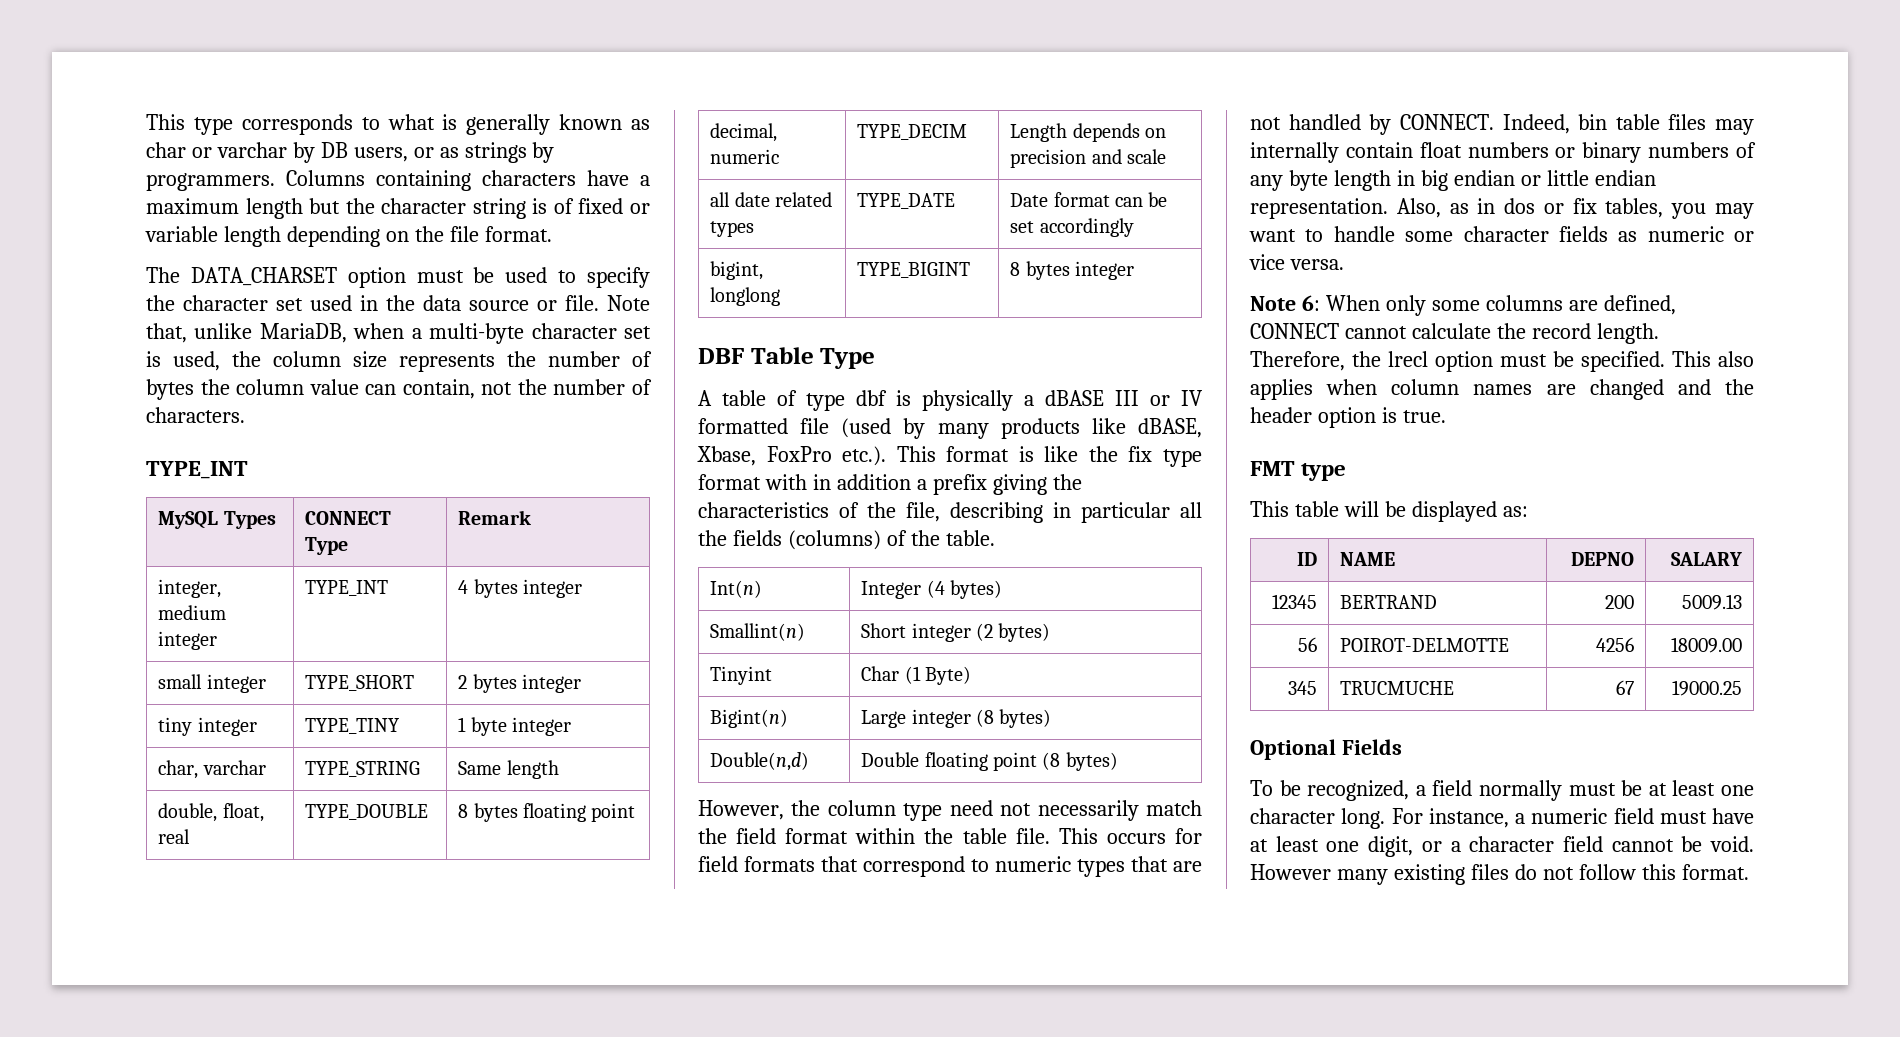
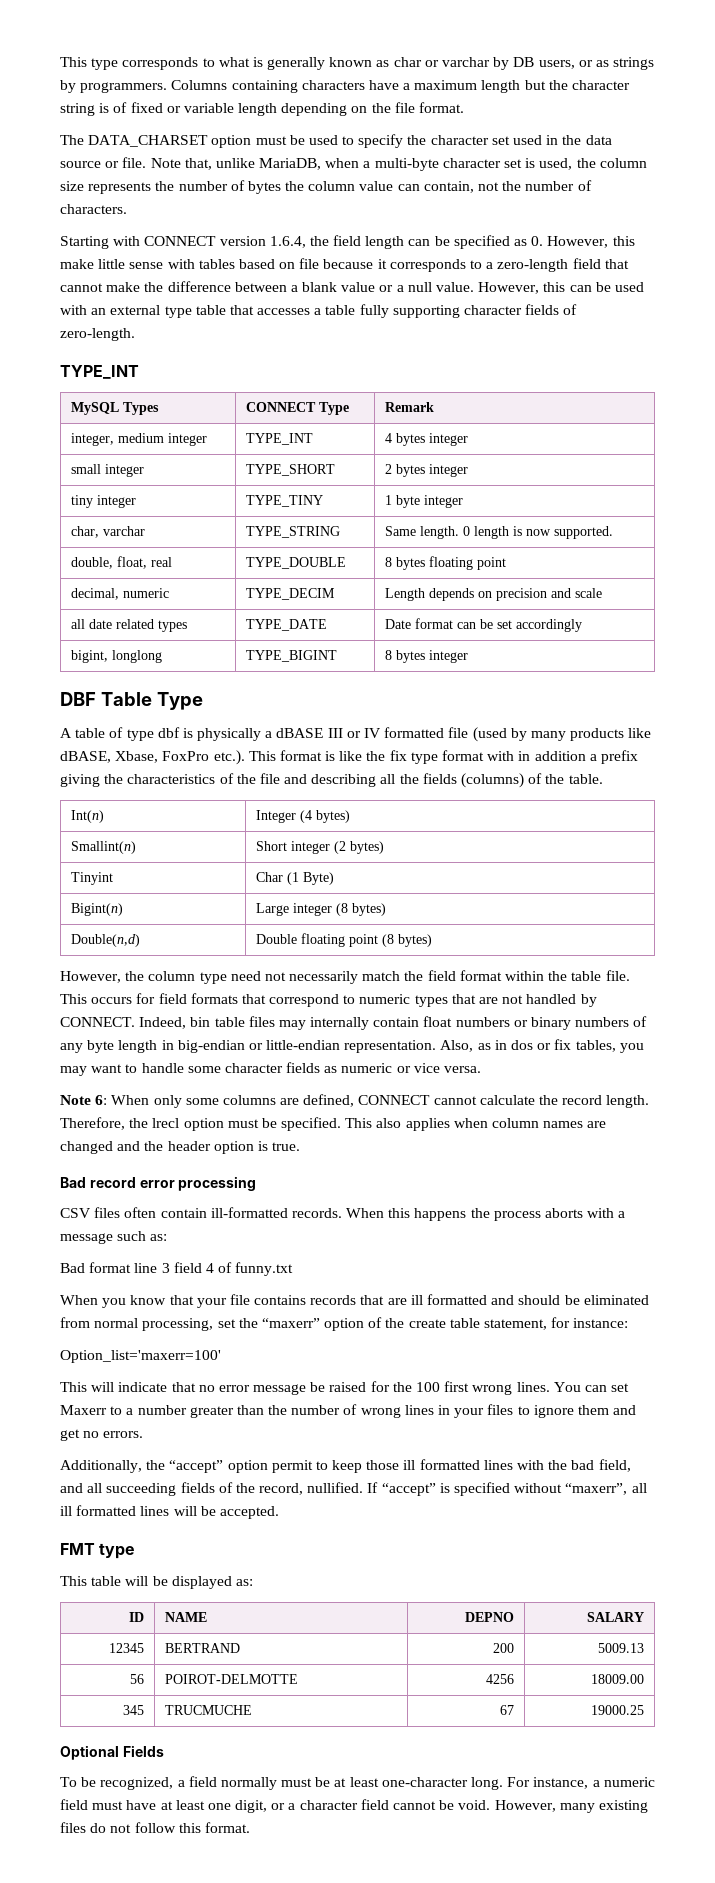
(245, 415) none -> [60,235,635,249] [60,258,629,272] [60,281,644,294] [60,304,578,318] [60,328,135,341] // Starting with CONNECT version 1.6.4, the field length can be specified as 0. However, this make little sense with tables based on file because it corresponds to a zero-length field that cannot make the difference between a blank value or a null value. However, this can be used with an external type table that accesses a table fully supporting character fields of zero-length.
[506,760,559,779] length -> [419,526,613,539] length. 0 length is now supported.
[906,502,1170,523] file, describing in particular -> [259,773,377,787] file and describing
[1420,170,1656,191] big endian or little endian -> [177,1040,341,1053] big-endian or little-endian
(1446, 416) none -> [60,1176,257,1191] [60,1207,626,1221] [60,1231,168,1244] [60,1262,294,1276] [60,1294,649,1308] [60,1317,629,1331] [60,1350,221,1363] [60,1381,630,1395] [60,1404,637,1418] [60,1429,144,1441] [60,1459,631,1473] [60,1482,647,1496] [60,1505,279,1519] // Bad record error processing // CSV files often contain ill-formatted records. When this happens the process aborts with a message such as: // Bad format line 3 field 4 of funny.txt // When you know that your file contains records that are ill formatted and should be eliminated from normal processing, set the “maxerr” option of the create table statement, for instance: // Option_list='maxerr=100' // This will indicate that no error message be raised for the 100 first wrong lines. You can set Maxerr to a number greater than the number of wrong lines in your files to ignore them and get no errors. // Additionally, the “accept” option permit to keep those ill formatted lines with the bad field, and all succeeding fields of the record, nullified. If “accept” is specified without “maxerr”, all ill formatted lines will be accepted.
[1721,785,1754,796] [1250,808,1335,824] one character -> [381,1777,468,1787] one-character
[1250,864,1331,880] However -> [494,1800,556,1812] However,

